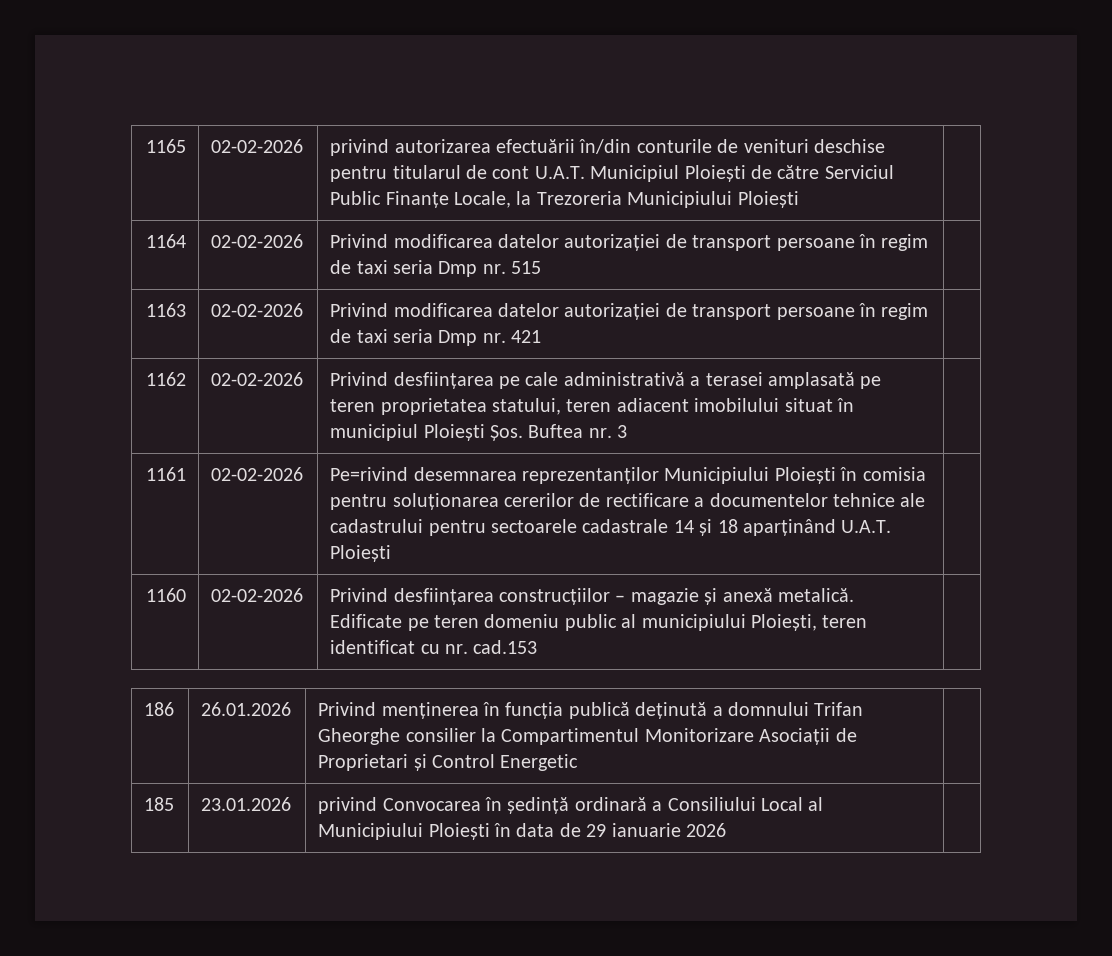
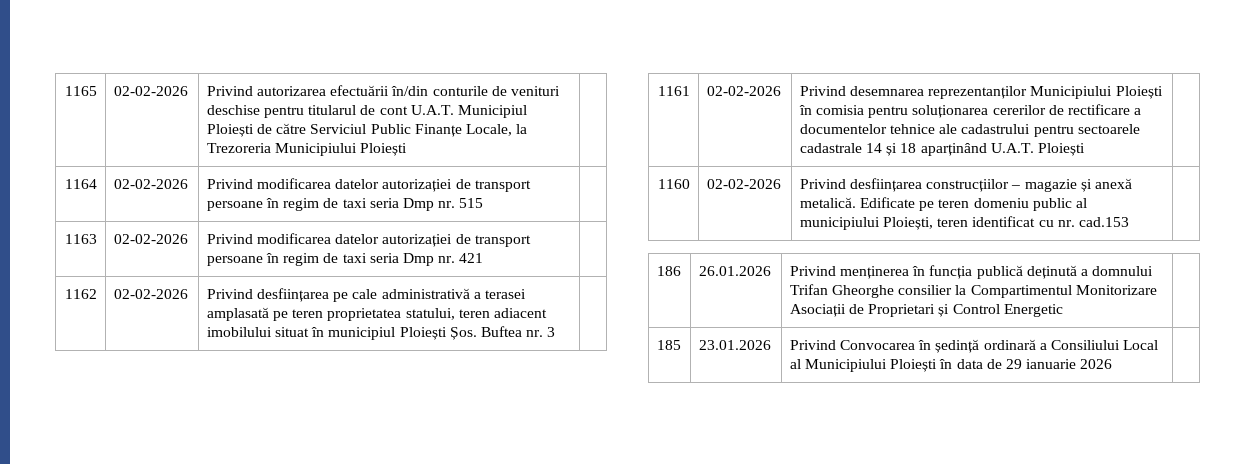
[330,139,390,156] privind -> [206,86,253,96] Privind
[330,467,409,481] Pe=rivind -> [799,86,846,96] Privind
[318,797,378,814] privind -> [789,340,836,350] Privind

